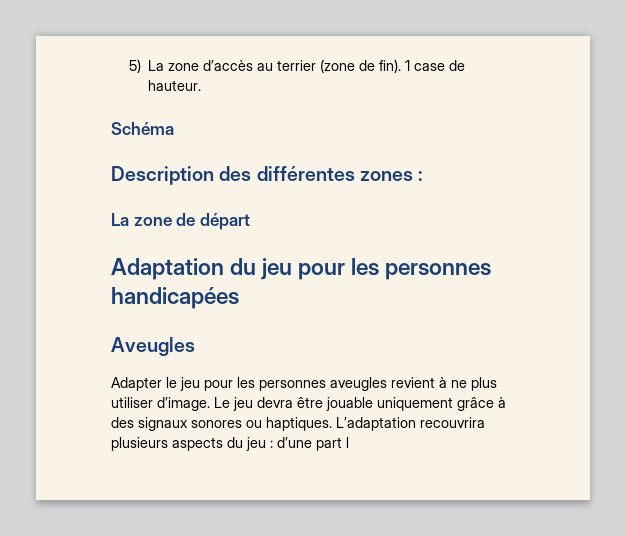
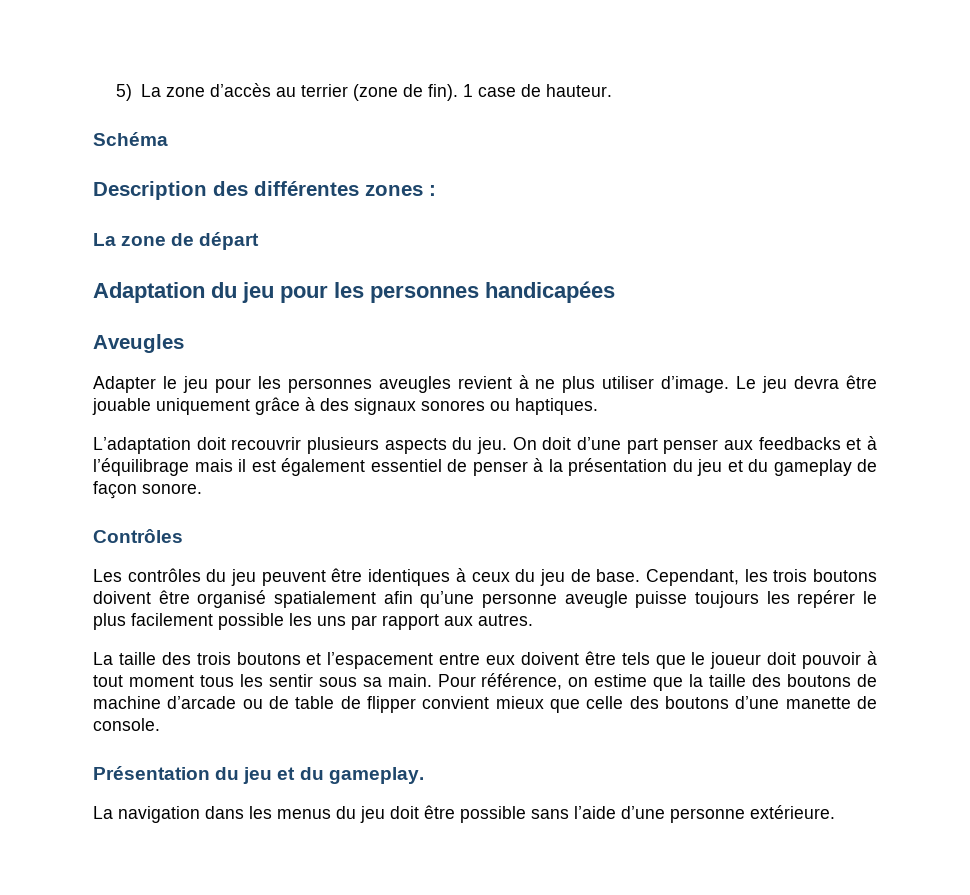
[336,417,485,431] [111,437,349,451] L’adaptation recouvrira plusieurs aspects du jeu : d’une part l -> [93,436,877,454] [93,458,877,476] [93,481,202,499] [93,529,183,543] [93,568,877,586] [93,590,877,608] [93,613,533,630] [93,651,877,669] [93,673,878,691] [93,696,878,713] [93,718,160,731] [93,766,424,784] [93,805,835,823] // L’adaptation doit recouvrir plusieurs aspects du jeu. On doit d’une part penser aux feedbacks et à l’équilibrage mais il est également essentiel de penser à la présentation du jeu et du gameplay de façon sonore. // Contrôles // Les contrôles du jeu peuvent être identiques à ceux du jeu de base. Cependant, les trois boutons doivent être organisé spatialement afin qu’une personne aveugle puisse toujours les repérer le plus facilement possible les uns par rapport aux autres. // La taille des trois boutons et l’espacement entre eux doivent être tels que le joueur doit pouvoir à tout moment tous les sentir sous sa main. Pour référence, on estime que la taille des boutons de machine d’arcade ou de table de flipper convient mieux que celle des boutons d’une manette de console. // Présentation du jeu et du gameplay. // La navigation dans les menus du jeu doit être possible sans l’aide d’une personne extérieure.

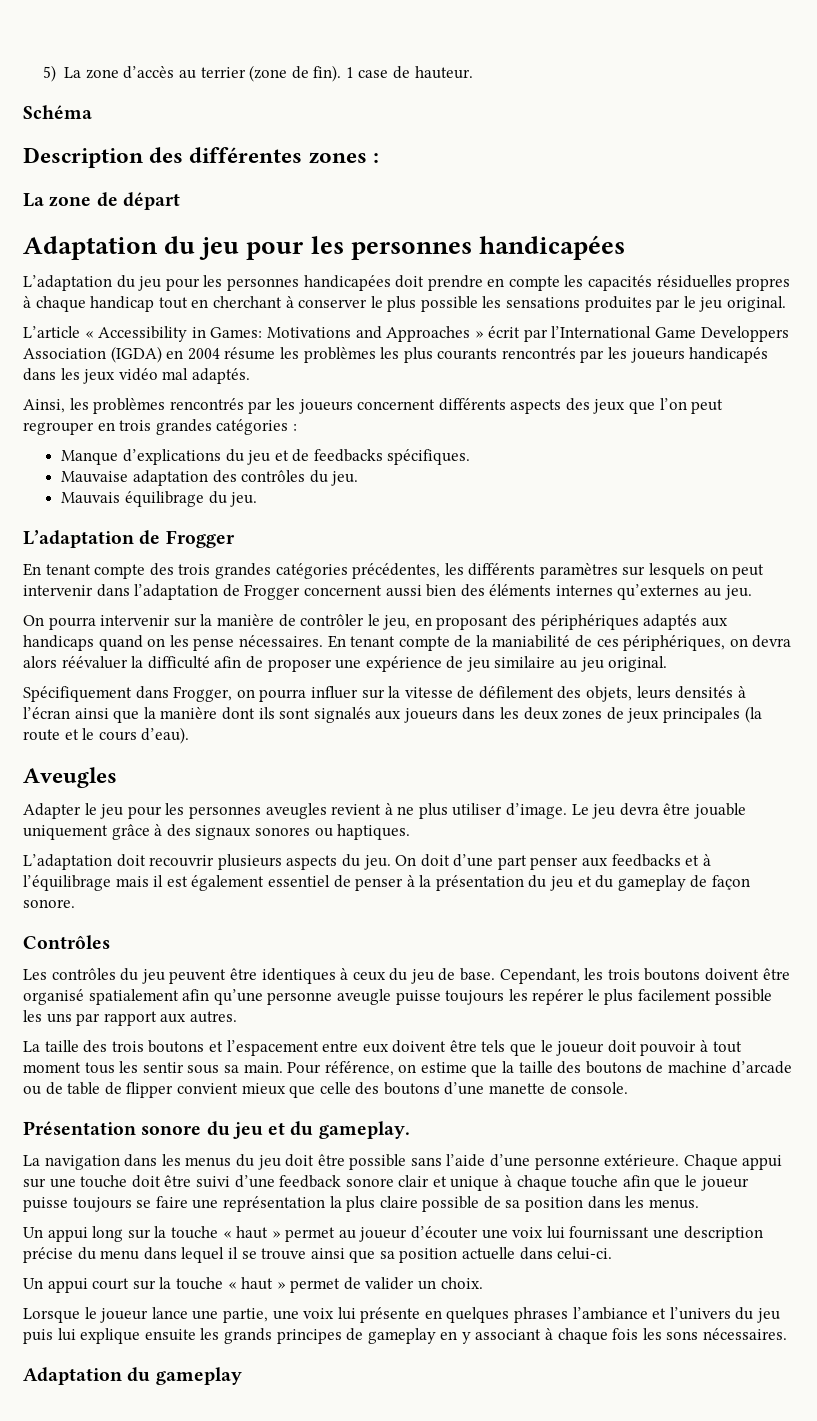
(615, 292) none -> [23,275,791,291] [23,296,787,312] [23,326,789,342] [23,346,769,363] [23,368,250,384] [23,398,724,414] [23,419,297,435] [61,449,471,465] [61,470,359,486] [61,491,258,507] [23,530,235,548] [23,563,765,579] [23,584,752,600] [23,614,728,630] [23,635,792,651] [23,656,668,672] [23,686,746,702] [23,706,762,723] [23,727,190,744] // L’adaptation du jeu pour les personnes handicapées doit prendre en compte les capacités résiduelles propres à chaque handicap tout en cherchant à conserver le plus possible les sensations produites par le jeu original. // L’article « Accessibility in Games: Motivations and Approaches » écrit par l’International Game Developpers Association (IGDA) en 2004 résume les problèmes les plus courants rencontrés par les joueurs handicapés dans les jeux vidéo mal adaptés. // Ainsi, les problèmes rencontrés par les joueurs concernent différents aspects des jeux que l’on peut regrouper en trois grandes catégories : // Manque d’explications du jeu et de feedbacks spécifiques. // Mauvaise adaptation des contrôles du jeu. // Mauvais équilibrage du jeu. // L’adaptation de Frogger // En tenant compte des trois grandes catégories précédentes, les différents paramètres sur lesquels on peut intervenir dans l’adaptation de Frogger concernent aussi bien des éléments internes qu’externes au jeu. // On pourra intervenir sur la manière de contrôler le jeu, en proposant des périphériques adaptés aux handicaps quand on les pense nécessaires. En tenant compte de la maniabilité de ces périphériques, on devra alors réévaluer la difficulté afin de proposer une expérience de jeu similaire au jeu original. // Spécifiquement dans Frogger, on pourra influer sur la vitesse de défilement des objets, leurs densités à l’écran ainsi que la manière dont ils sont signalés aux joueurs dans les deux zones de jeux principales (la route et le cours d’eau).
(210, 773) none -> [141,1125,202,1135] sonore
(835, 812) none -> [683,1154,783,1170] [23,1175,749,1191] [23,1196,699,1212] [23,1226,763,1242] [23,1247,613,1263] [23,1277,483,1293] [23,1307,781,1323] [23,1328,788,1344] [23,1367,242,1385] Chaque appui sur une touche doit être suivi d’une feedback sonore clair et unique à chaque touche afin que le joueur puisse toujours se faire une représentation la plus claire possible de sa position dans les menus. // Un appui long sur la touche « haut » permet au joueur d’écouter une voix lui fournissant une description précise du menu dans lequel il se trouve ainsi que sa position actuelle dans celui-ci. // Un appui court sur la touche « haut » permet de valider un choix. // Lorsque le joueur lance une partie, une voix lui présente en quelques phrases l’ambiance et l’univers du jeu puis lui explique ensuite les grands principes de gameplay en y associant à chaque fois les sons nécessaires. // Adaptation du gameplay

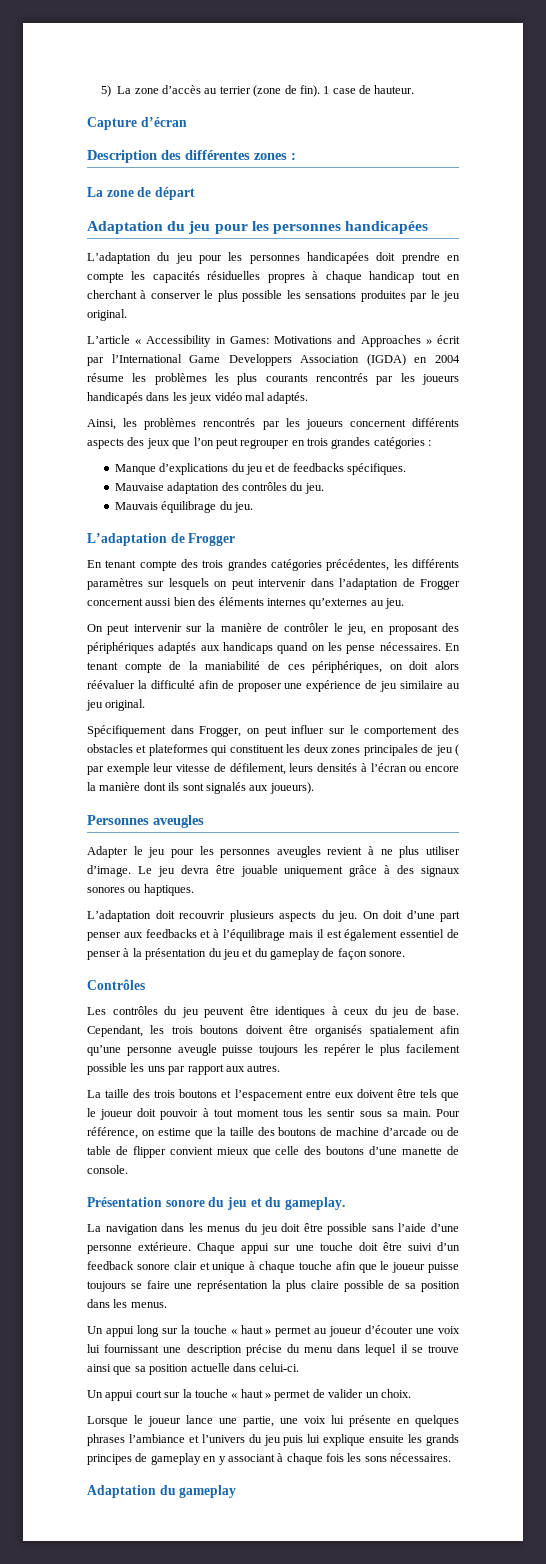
[23,105,92,119] Schéma -> [87,117,187,130] Capture d’écran
[48,617,96,630] pourra -> [107,624,130,635] peut
[752,635,792,648] devra -> [409,661,429,670] doit
[259,689,307,702] pourra -> [264,726,287,737] peut
[388,686,633,702] la vitesse de défilement des objets, -> [349,725,460,737] [87,744,459,756] [87,763,286,775] le comportement des obstacles et plateformes qui constituent les deux zones principales de jeu ( par exemple leur vitesse de défilement,
[74,708,140,723] ainsi que -> [409,766,460,772] ou encore
[403,706,762,723] [23,727,190,744] [23,767,117,788] joueurs dans les deux zones de jeux principales (la route et le cours d’eau). // Aveugles -> [269,782,314,794] [87,815,204,828] joueurs). // Personnes aveugles
[23,989,84,1005] organisé -> [315,1025,363,1037] organisés
[234,1175,275,1188] d’une -> [437,1242,461,1251] d’un

